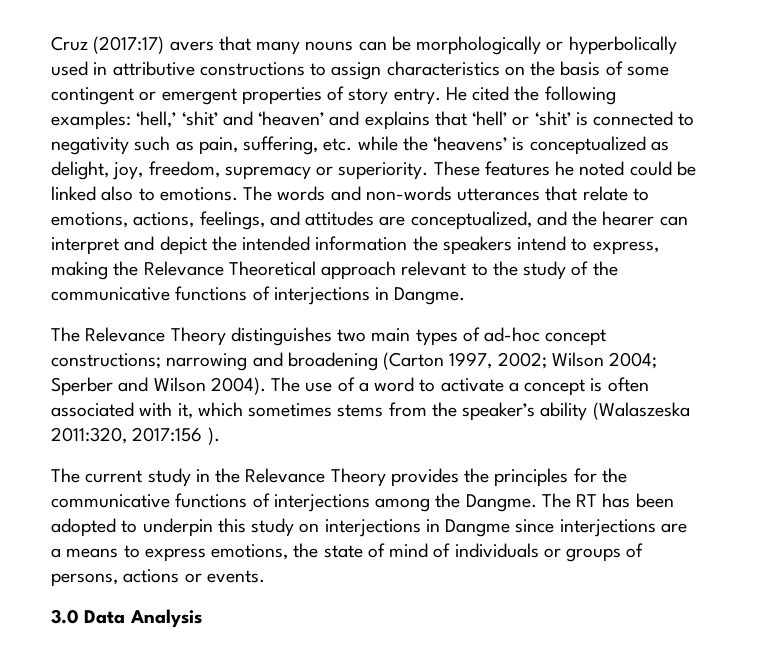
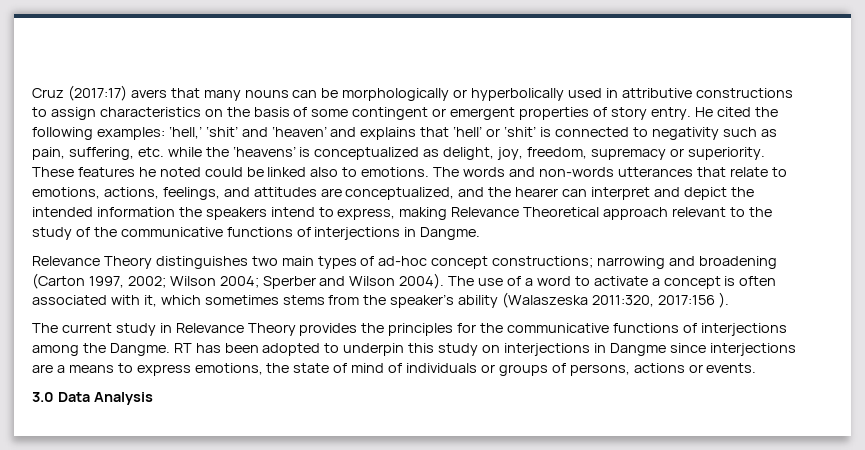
[113,261,139,276] the -> (448, 213) none
[51,327,80,342] The -> (481, 233) none
[215,468,241,483] the -> (172, 328) none
[541,493,571,508] The -> (170, 349) none

